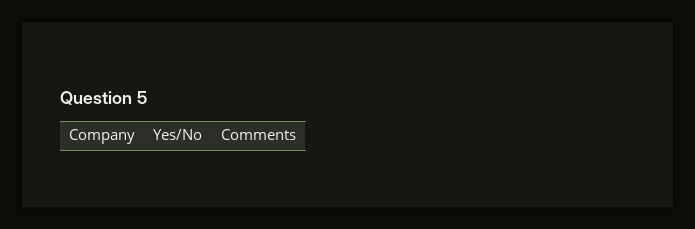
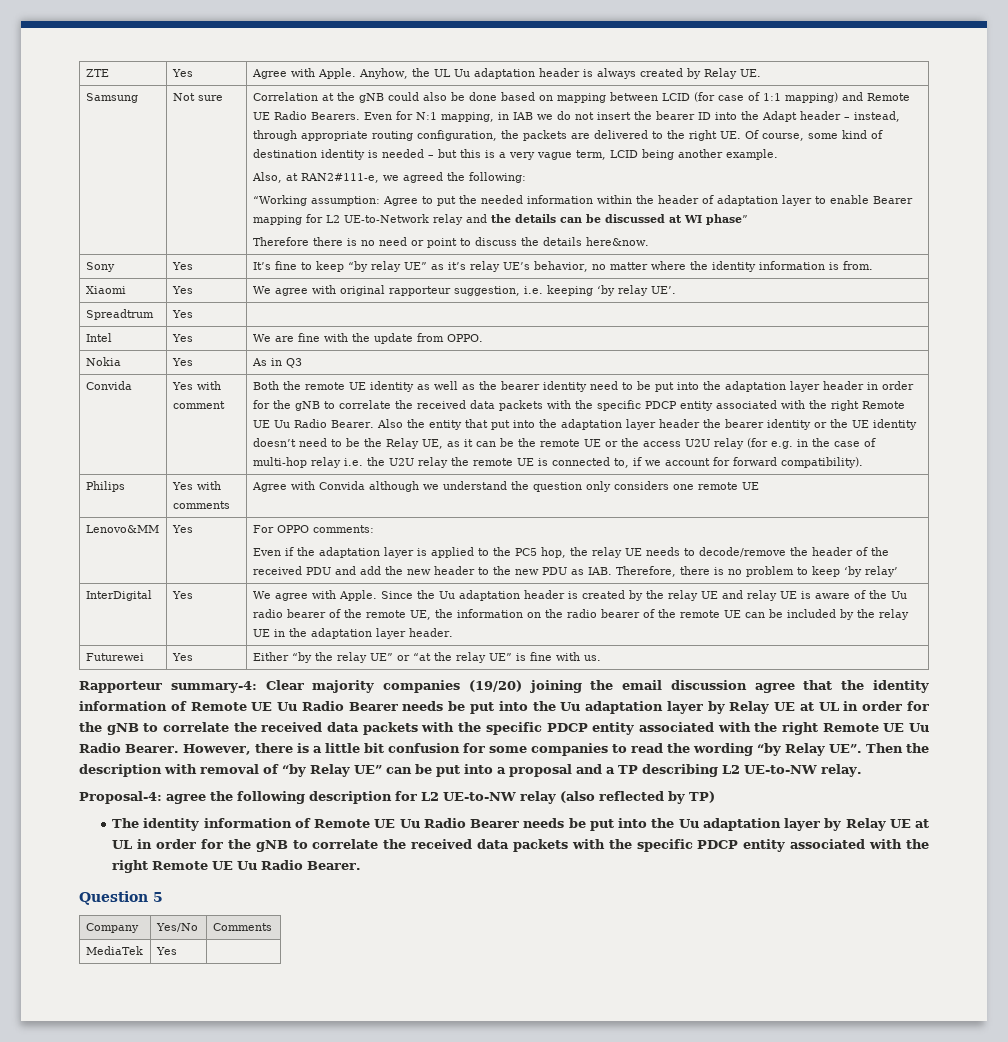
(60, 98) none -> [85,69,109,77] [171,69,193,77] [251,68,761,79] [85,93,138,103] [172,93,223,101] [252,92,910,103] [252,111,900,122] [252,130,883,141] [252,149,778,160] [251,172,526,183] [252,195,913,206] [252,214,748,225] [252,237,649,248] [85,262,115,272] [171,262,193,270] [252,261,873,272] [85,286,126,294] [171,286,193,294] [252,285,676,296] [85,309,154,320] [171,310,193,318] [85,333,112,342] [171,334,193,342] [252,333,483,344] [85,357,121,366] [171,358,193,366] [251,358,302,368] [85,381,132,390] [171,381,221,390] [172,401,225,409] [252,381,914,392] [252,400,905,411] [252,419,917,430] [252,438,876,449] [252,457,863,468] [85,481,125,492] [171,481,221,490] [172,501,230,509] [251,481,759,492] [85,525,159,533] [171,525,193,533] [252,525,374,533] [252,547,889,558] [252,566,898,577] [85,590,152,601] [171,591,193,599] [252,590,907,601] [252,609,909,620] [252,628,453,639] [85,653,144,661] [171,653,193,661] [252,652,601,663] [79,680,929,693] [79,701,929,714] [79,722,930,735] [79,743,930,756] [79,764,862,777] [79,791,715,804] [112,818,929,831] [112,839,929,852] [112,860,362,873] ZTE | Yes | Agree with Apple. Anyhow, the UL Uu adaptation header is always created by Relay UE. // Samsung | Not sure | Correlation at the gNB could also be done based on mapping between LCID (for case of 1:1 mapping) and Remote UE Radio Bearers. Even for N:1 mapping, in IAB we do not insert the bearer ID into the Adapt header – instead, through appropriate routing configuration, the packets are delivered to the right UE. Of course, some kind of destination identity is needed – but this is a very vague term, LCID being another example. // Also, at RAN2#111-e, we agreed the following: // “Working assumption: Agree to put the needed information within the header of adaptation layer to enable Bearer mapping for L2 UE-to-Network relay and the details can be discussed at WI phase” // Therefore there is no need or point to discuss the details here&now. // Sony | Yes | It’s fine to keep “by relay UE” as it’s relay UE’s behavior, no matter where the identity information is from. // Xiaomi | Yes | We agree with original rapporteur suggestion, i.e. keeping ‘by relay UE’. // Spreadtrum | Yes | // Intel | Yes | We are fine with the update from OPPO. // Nokia | Yes | As in Q3 // Convida | Yes with comment | Both the remote UE identity as well as the bearer identity need to be put into the adaptation layer header in order for the gNB to correlate the received data packets with the specific PDCP entity associated with the right Remote UE Uu Radio Bearer. Also the entity that put into the adaptation layer header the bearer identity or the UE identity doesn’t need to be the Relay UE, as it can be the remote UE or the access U2U relay (for e.g. in the case of multi-hop relay i.e. the U2U relay the remote UE is connected to, if we account for forward compatibility). // Philips | Yes with comments | Agree with Convida although we understand the question only considers one remote UE // Lenovo&MM | Yes | For OPPO comments: // Even if the adaptation layer is applied to the PC5 hop, the relay UE needs to decode/remove the header of the received PDU and add the new header to the new PDU as IAB. Therefore, there is no problem to keep ‘by relay’ // InterDigital | Yes | We agree with Apple. Since the Uu adaptation header is created by the relay UE and relay UE is aware of the Uu radio bearer of the remote UE, the information on the radio bearer of the remote UE can be included by the relay UE in the adaptation layer header. // Futurewei | Yes | Either “by the relay UE” or “at the relay UE” is fine with us. // Rapporteur summary-4: Clear majority companies (19/20) joining the email discussion agree that the identity information of Remote UE Uu Radio Bearer needs be put into the Uu adaptation layer by Relay UE at UL in order for the gNB to correlate the received data packets with the specific PDCP entity associated with the right Remote UE Uu Radio Bearer. However, there is a little bit confusion for some companies to read the wording “by Relay UE”. Then the description with removal of “by Relay UE” can be put into a proposal and a TP describing L2 UE-to-NW relay. // Proposal-4: agree the following description for L2 UE-to-NW relay (also reflected by TP) // The identity information of Remote UE Uu Radio Bearer needs be put into the Uu adaptation layer by Relay UE at UL in order for the gNB to correlate the received data packets with the specific PDCP entity associated with the right Remote UE Uu Radio Bearer. //
(296, 134) none -> [85,946,143,955] [155,947,177,955] // MediaTek | Yes |

